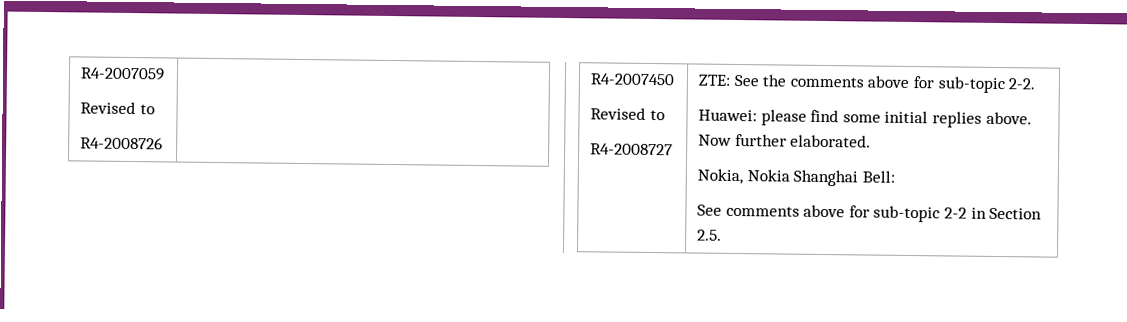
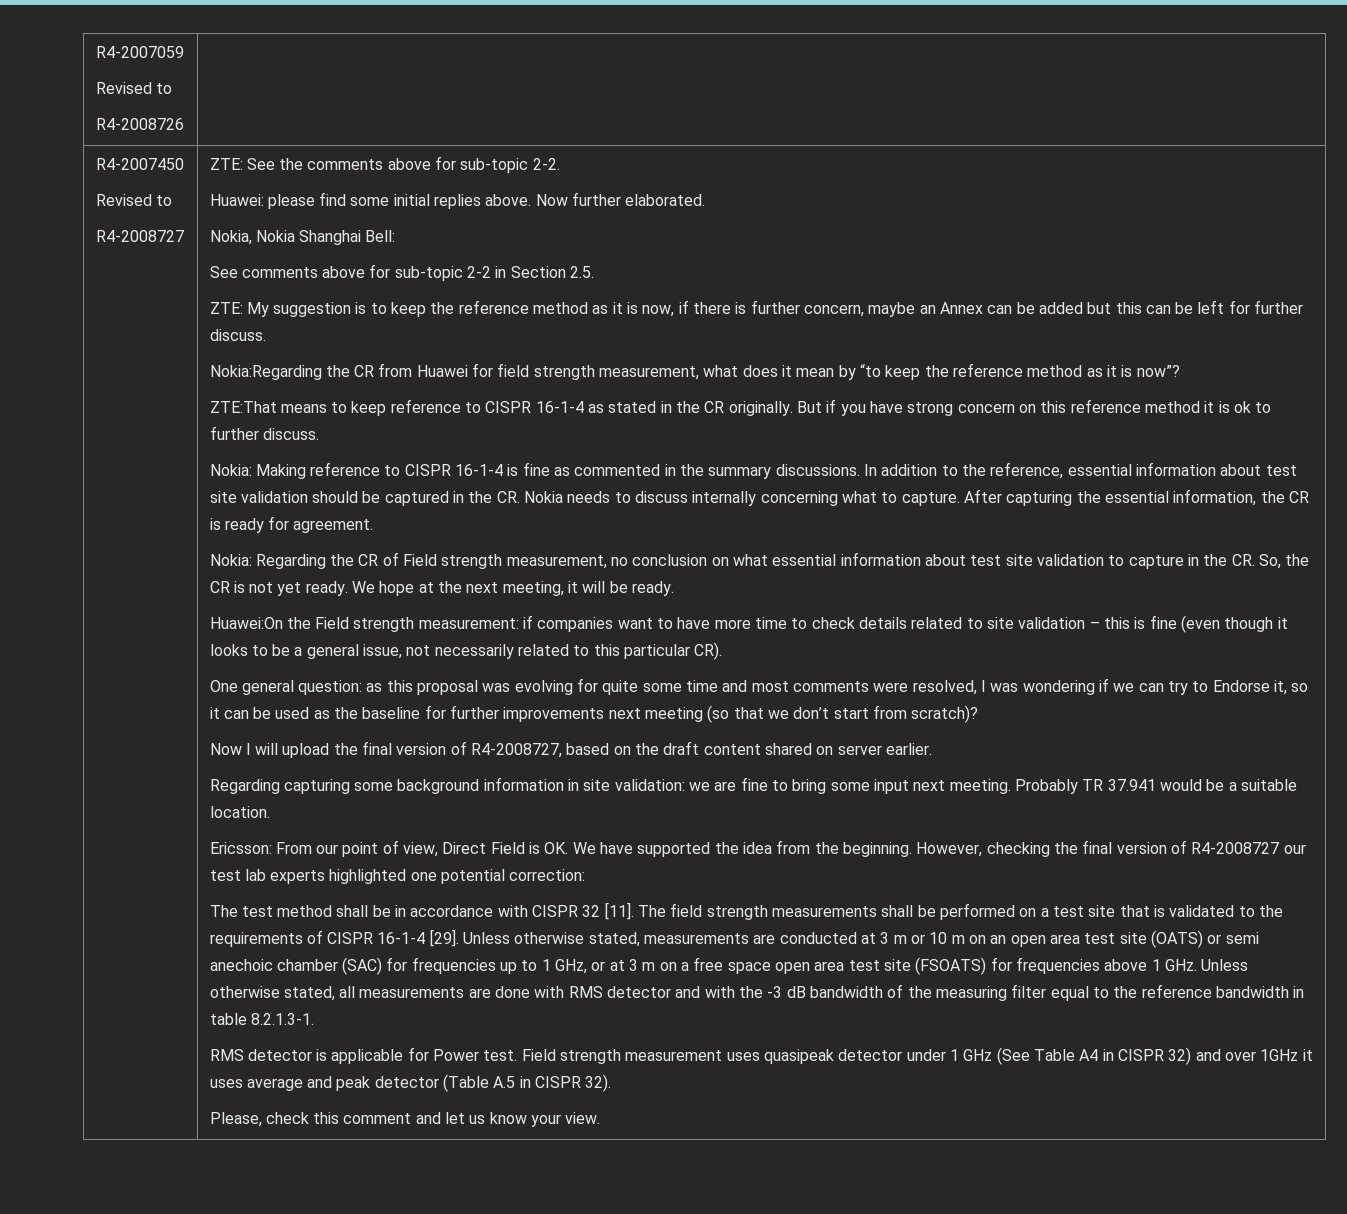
(723, 235) none -> [209,300,1304,317] [209,329,266,341] [209,363,1180,380] [209,399,1272,416] [209,426,319,440] [209,462,1297,479] [209,489,1309,506] [209,516,374,533] [209,552,1310,569] [209,581,675,596] [209,615,1288,633] [209,642,723,660] [209,678,1309,695] [209,705,979,723] [209,741,932,758] [209,777,1297,794] [209,806,270,818] [209,840,1306,857] [209,869,586,884] [209,902,1283,920] [209,929,1259,948] [209,957,1249,975] [209,984,1305,1001] [209,1013,314,1025] [209,1047,1313,1065] [209,1074,612,1092] [209,1112,601,1127] // ZTE: My suggestion is to keep the reference method as it is now, if there is further concern, maybe an Annex can be added but this can be left for further discuss. // Nokia:Regarding the CR from Huawei for field strength measurement, what does it mean by “to keep the reference method as it is now”? // ZTE:That means to keep reference to CISPR 16-1-4 as stated in the CR originally. But if you have strong concern on this reference method it is ok to further discuss. // Nokia: Making reference to CISPR 16-1-4 is fine as commented in the summary discussions. In addition to the reference, essential information about test site validation should be captured in the CR. Nokia needs to discuss internally concerning what to capture. After capturing the essential information, the CR is ready for agreement. // Nokia: Regarding the CR of Field strength measurement, no conclusion on what essential information about test site validation to capture in the CR. So, the CR is not yet ready. We hope at the next meeting, it will be ready. // Huawei:On the Field strength measurement: if companies want to have more time to check details related to site validation – this is fine (even though it looks to be a general issue, not necessarily related to this particular CR). // One general question: as this proposal was evolving for quite some time and most comments were resolved, I was wondering if we can try to Endorse it, so it can be used as the baseline for further improvements next meeting (so that we don’t start from scratch)? // Now I will upload the final version of R4-2008727, based on the draft content shared on server earlier. // Regarding capturing some background information in site validation: we are fine to bring some input next meeting. Probably TR 37.941 would be a suitable location. // Ericsson: From our point of view, Direct Field is OK. We have supported the idea from the beginning. However, checking the final version of R4-2008727 our test lab experts highlighted one potential correction: // The test method shall be in accordance with CISPR 32 [11]. The field strength measurements shall be performed on a test site that is validated to the requirements of CISPR 16-1-4 [29]. Unless otherwise stated, measurements are conducted at 3 m or 10 m on an open area test site (OATS) or semi anechoic chamber (SAC) for frequencies up to 1 GHz, or at 3 m on a free space open area test site (FSOATS) for frequencies above 1 GHz. Unless otherwise stated, all measurements are done with RMS detector and with the -3 dB bandwidth of the measuring filter equal to the reference bandwidth in table 8.2.1.3-1. // RMS detector is applicable for Power test. Field strength measurement uses quasipeak detector under 1 GHz (See Table A4 in CISPR 32) and over 1GHz it uses average and peak detector (Table A.5 in CISPR 32). // Please, check this comment and let us know your view.

